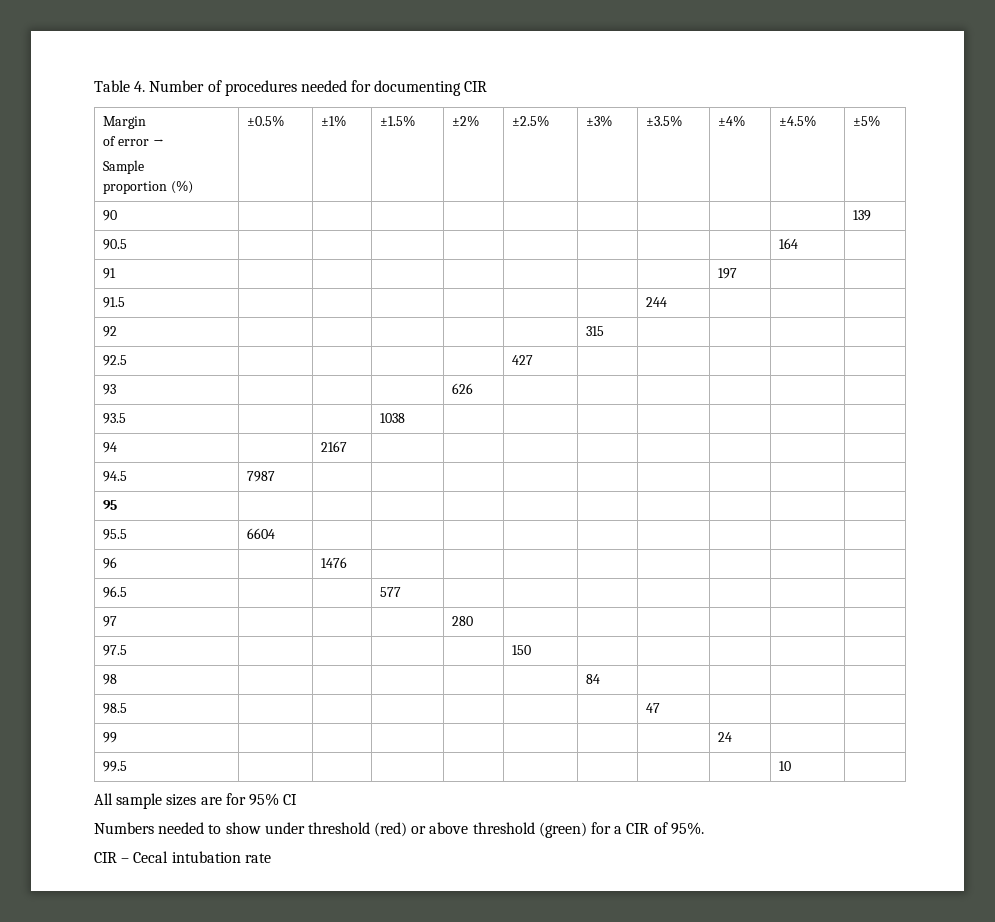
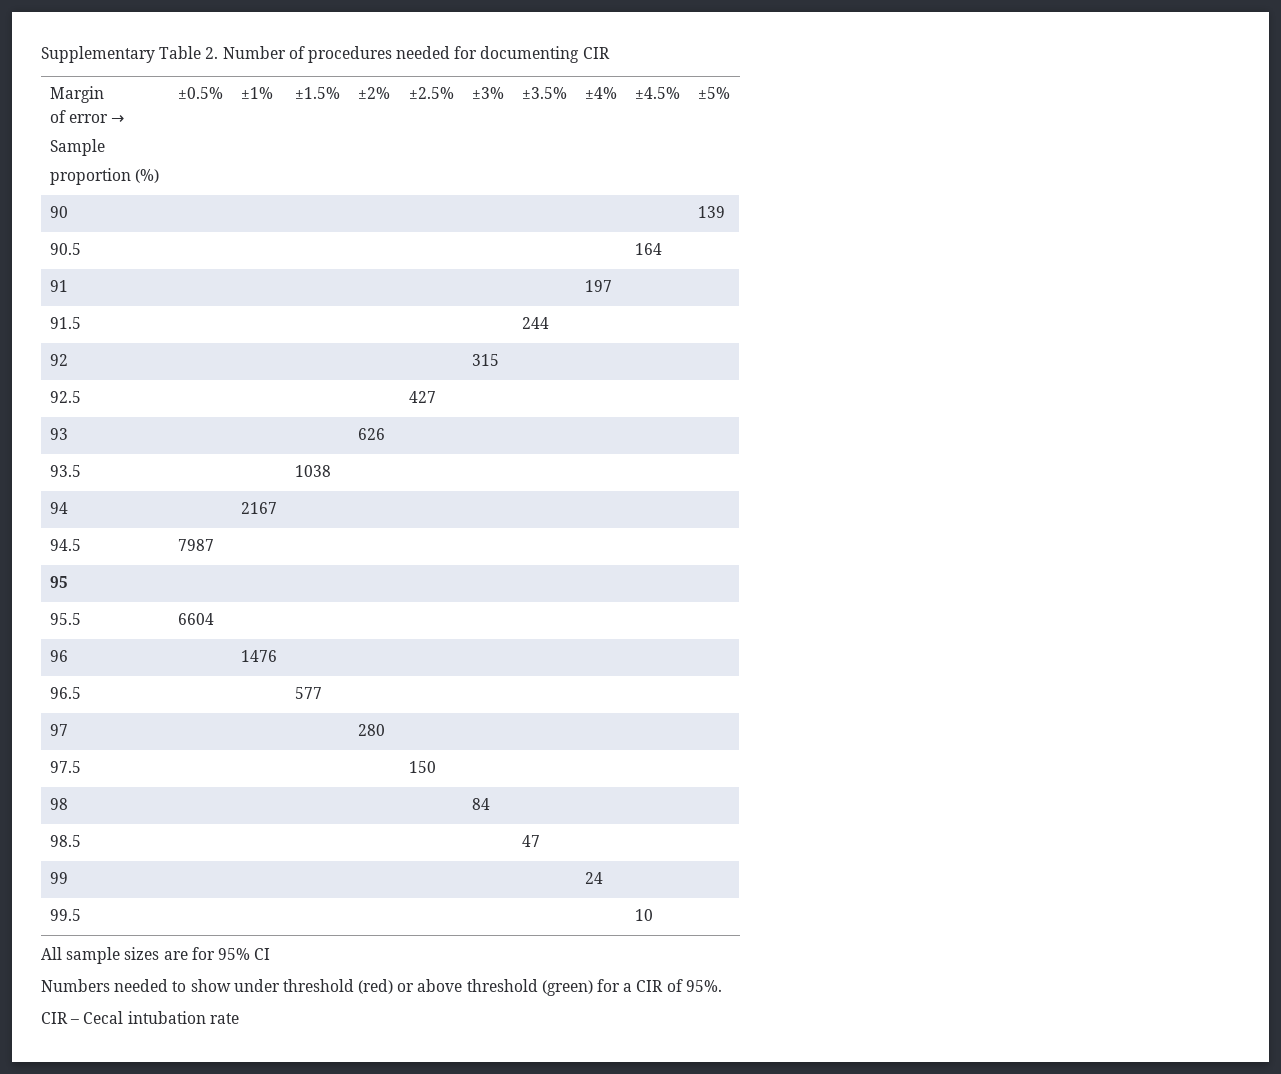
[94,80,146,92] Table 4. -> [41,46,219,63] Supplementary Table 2.

